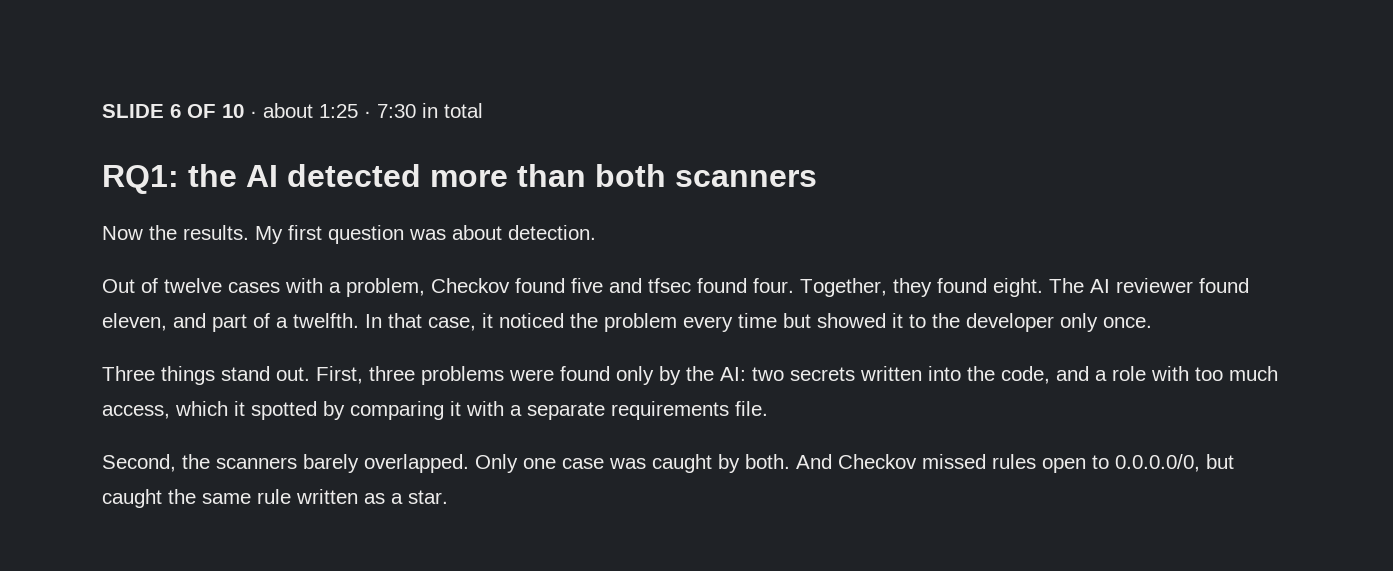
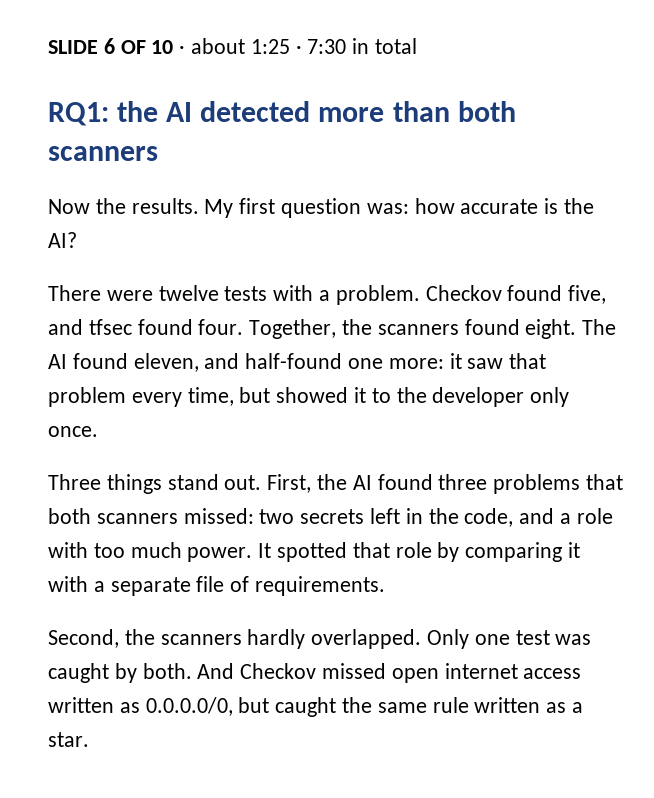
[409,225,596,240] [102,278,425,297] was about detection. // Out of twelve cases with a problem, -> [366,198,595,214] [48,232,77,248] [48,285,420,305] was: how accurate is the AI? // There were twelve tests with a problem.
[571,278,603,293] five -> [568,285,607,304] five,
[893,278,932,297] they -> [342,319,459,335] the scanners
[1116,278,1193,293] reviewer -> (67, 361) none
[212,313,598,332] part of a twelfth. In that case, it noticed the -> [245,353,547,369] half-found one more: it saw that
[738,313,777,328] time -> [187,387,234,406] time,
[369,366,961,385] three problems were found only by the AI: two secrets written into -> [317,474,624,494] [48,508,423,524] the AI found three problems that both scanners missed: two secrets left in
[102,401,317,420] access, which it spotted -> [187,542,432,562] power. It spotted that role
[611,401,768,420] requirements file. -> [196,576,386,596] file of requirements.
[303,454,359,473] barely -> [247,629,306,649] hardly
[562,458,604,469] case -> [515,630,550,645] test
[992,454,1109,473] rules open to -> [391,663,582,683] [48,697,140,713] open internet access written as

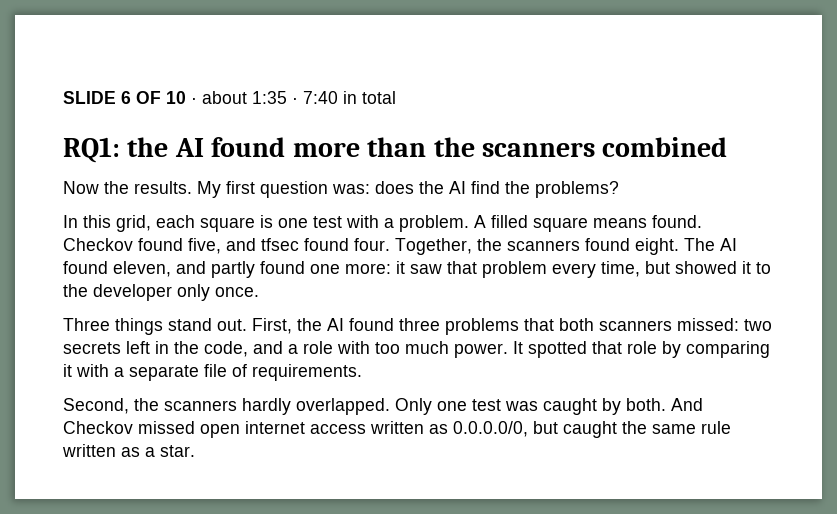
[250,39,347,54] 1:25 · 7:30 -> [252,91,338,104] 1:35 · 7:40
[200,101,311,122] detected -> [211,137,286,157] found
[457,101,516,122] [48,146,158,161] both scanners -> [433,137,728,157] the scanners combined
[414,198,595,214] [48,232,77,248] [48,285,420,305] how accurate is the AI? // There were twelve tests with a problem. -> [375,181,619,198] [63,215,702,232] does the AI find the problems? // In this grid, each square is one test with a problem. A filled square means found.
[245,353,343,369] half-found -> [211,261,305,278] partly found

